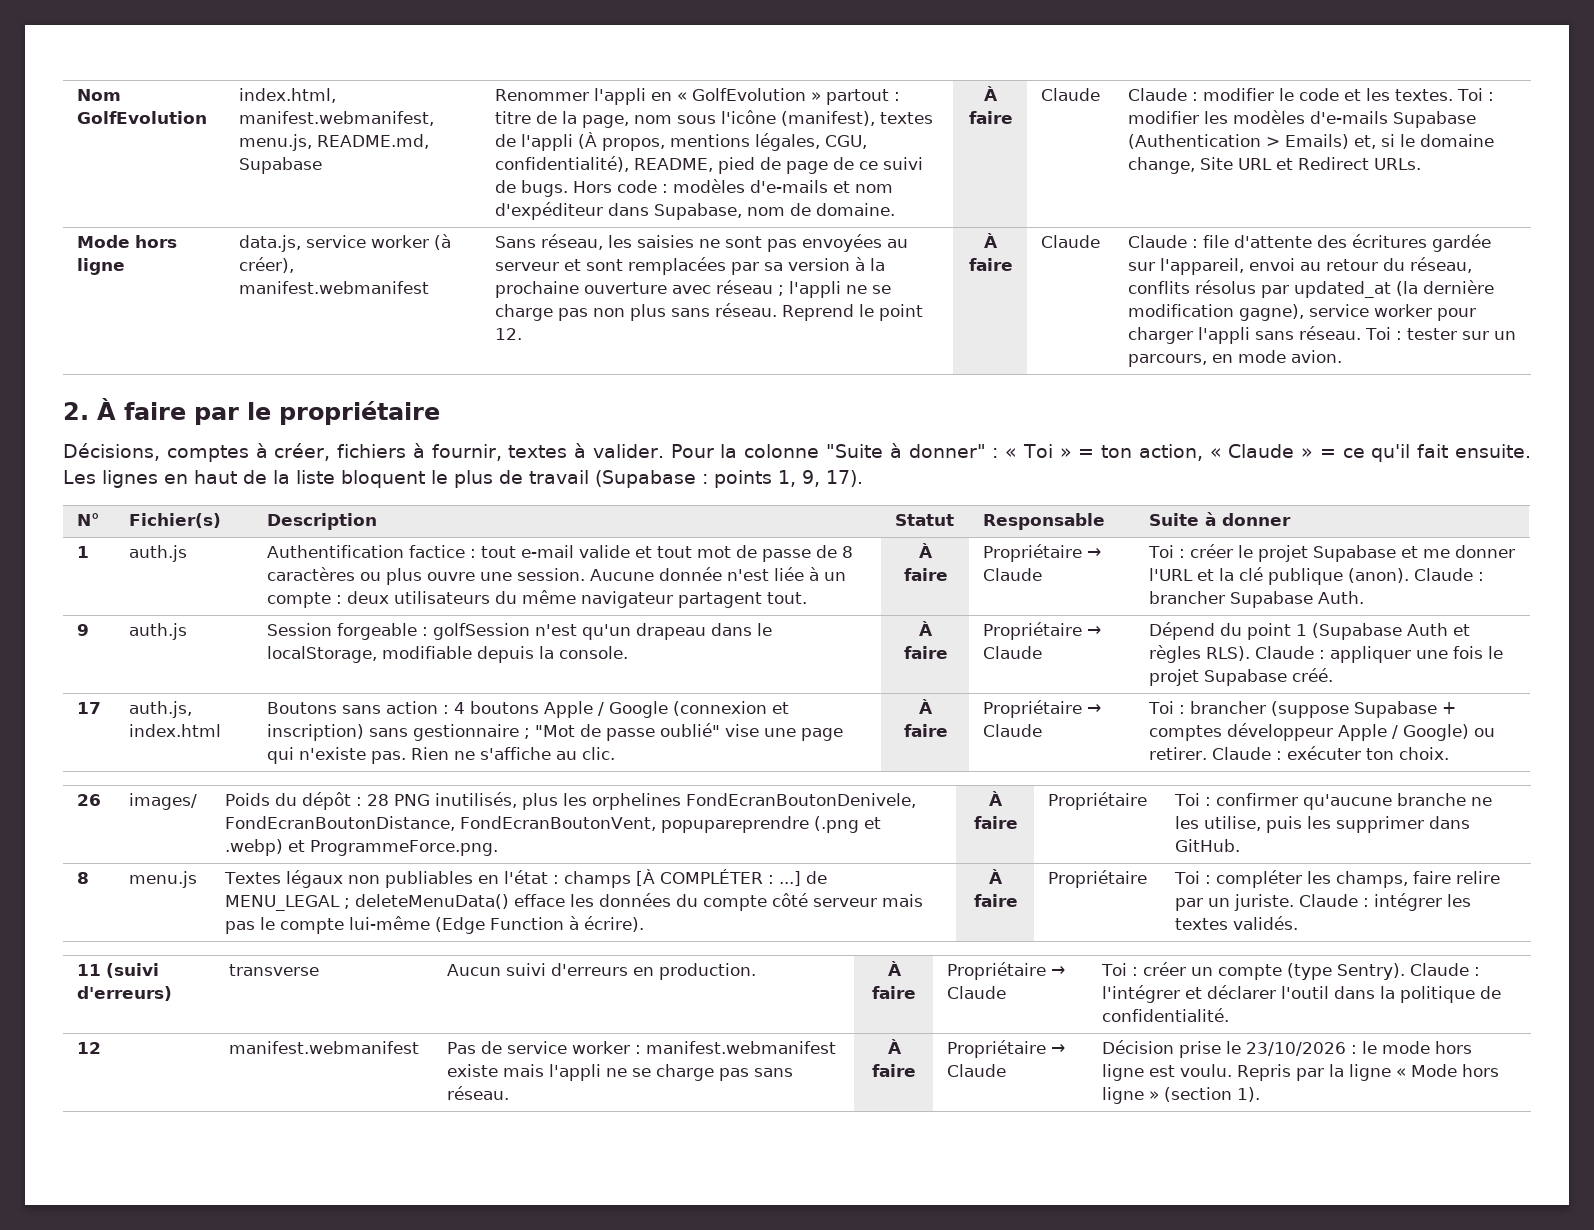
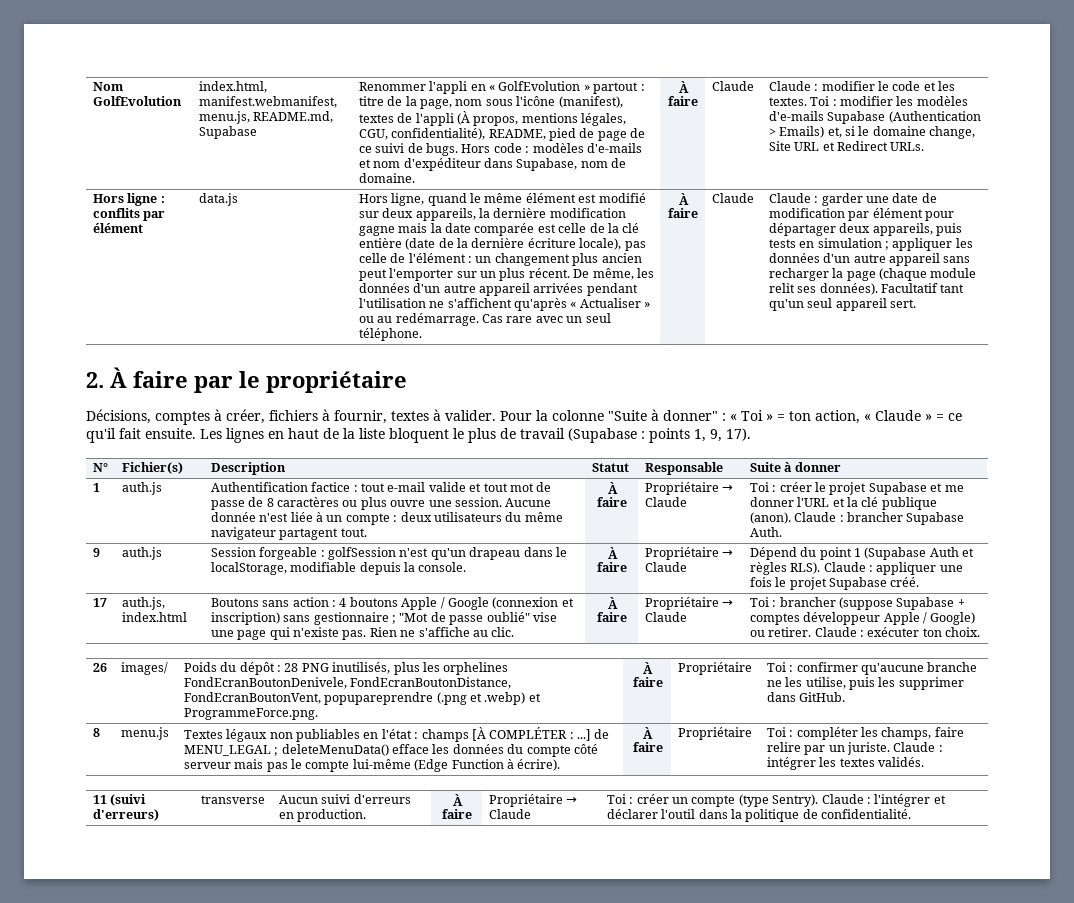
[76,235,177,248] [76,258,125,275] [238,234,451,252] [238,257,294,273] [238,281,429,294] [494,234,908,252] [494,257,885,275] [494,280,891,298] [494,303,923,321] [494,328,522,340] [984,233,998,248] [968,258,1013,271] [1040,235,1100,248] [1127,234,1491,252] [1127,257,1472,275] [1127,280,1494,298] [1127,304,1476,321] [1127,326,1516,344] [1127,350,1342,367] Mode hors ligne | data.js, service worker (à créer), manifest.webmanifest | Sans réseau, les saisies ne sont pas envoyées au serveur et sont remplacées par sa version à la prochaine ouverture avec réseau ; l'appli ne se charge pas non plus sans réseau. Reprend le point 12. | À faire | Claude | Claude : file d'attente des écritures gardée sur l'appareil, envoi au retour du réseau, conflits résolus par updated_at (la dernière modification gagne), service worker pour charger l'appli sans réseau. Toi : tester sur un parcours, en mode avion. -> [92,193,165,206] [92,208,166,221] [92,223,143,233] [198,193,238,206] [358,193,646,206] [358,208,626,221] [358,223,640,236] [358,238,646,251] [358,253,642,266] [358,268,654,281] [358,283,638,296] [358,298,651,311] [358,313,611,326] [358,328,422,341] [678,193,689,205] [668,208,698,218] [711,193,754,203] [768,193,937,206] [768,208,955,221] [768,223,963,236] [768,238,973,251] [768,253,971,266] [768,268,977,281] [768,283,965,295] [768,298,917,311] Hors ligne : conflits par élément | data.js | Hors ligne, quand le même élément est modifié sur deux appareils, la dernière modification gagne mais la date comparée est celle de la clé entière (date de la dernière écriture locale), pas celle de l'élément : un changement plus ancien peut l'emporter sur un plus récent. De même, les données d'un autre appareil arrivées pendant l'utilisation ne s'affichent qu'après « Actualiser » ou au redémarrage. Cas rare avec un seul téléphone. | À faire | Claude | Claude : garder une date de modification par élément pour départager deux appareils, puis tests en simulation ; appliquer les données d'un autre appareil sans recharger la page (chaque module relit ses données). Facultatif tant qu'un seul appareil sert.
[76,1042,101,1054] [228,1041,419,1054] [446,1041,836,1054] [446,1064,793,1081] [446,1086,509,1100] [887,1039,902,1054] [872,1064,916,1077] [946,1040,1065,1058] [946,1064,1006,1077] [1101,1040,1472,1058] [1101,1064,1499,1081] [1101,1087,1260,1104] // 12 | manifest.webmanifest | Pas de service worker : manifest.webmanifest existe mais l'appli ne se charge pas sans réseau. | À faire | Propriétaire → Claude | Décision prise le 23/10/2026 : le mode hors ligne est voulu. Repris par la ligne « Mode hors ligne » (section 1). -> (912, 814) none

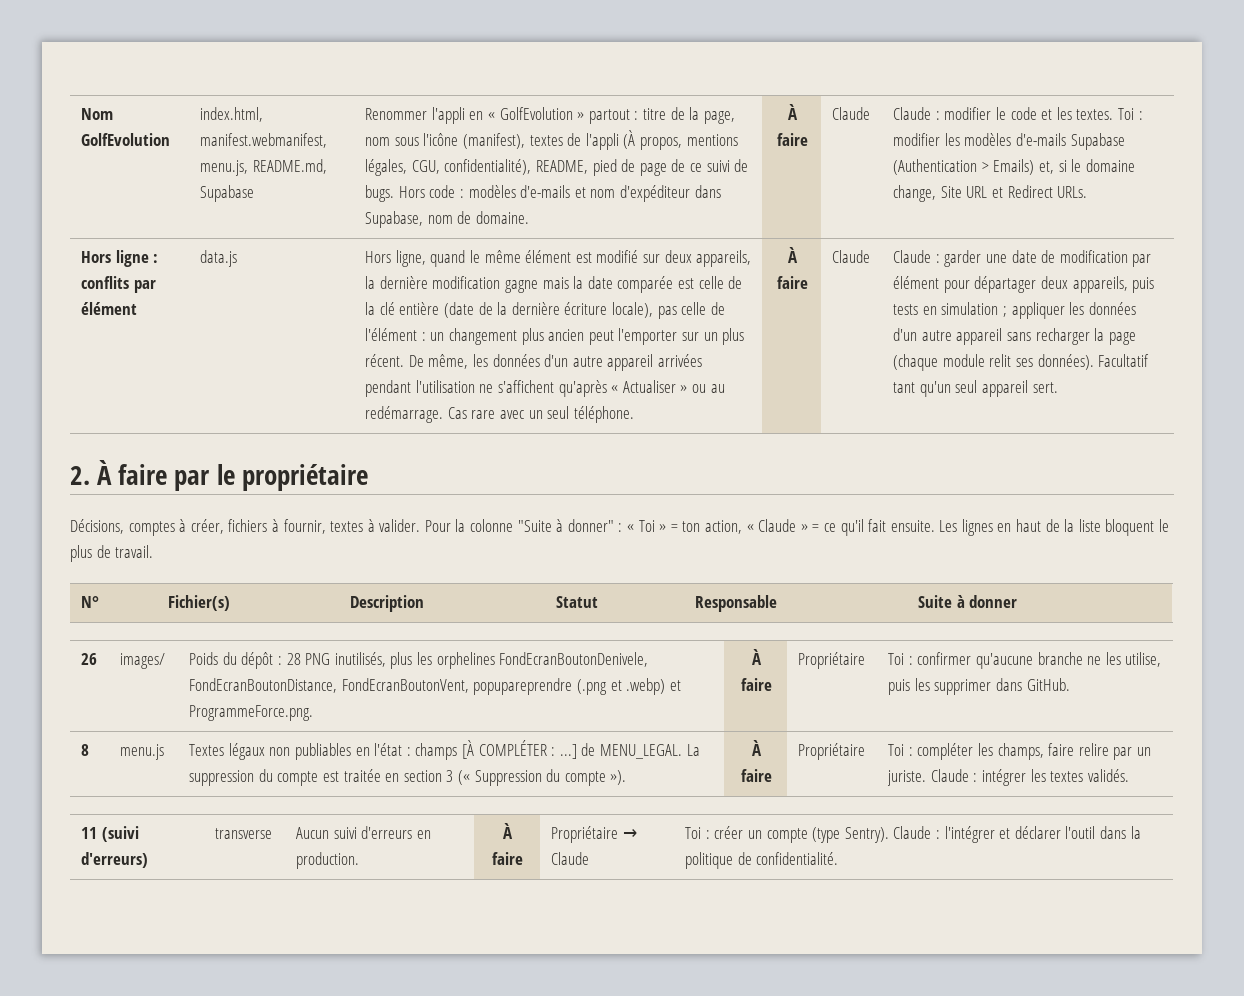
[520,428,751,443] travail (Supabase : points 1, 9, 17). -> [115,545,154,558] travail.
[92,483,100,492] [121,482,162,495] [210,482,552,492] [210,497,552,510] [210,512,563,525] [210,527,367,540] [607,482,618,494] [597,497,627,507] [644,482,734,495] [644,497,687,507] [749,482,964,495] [749,497,937,510] [749,512,965,525] [749,527,782,537] [92,548,100,557] [121,547,162,560] [210,547,567,560] [210,562,467,575] [607,547,618,559] [597,562,627,572] [644,547,734,560] [644,562,687,572] [749,547,975,560] [749,562,963,575] [749,577,920,590] [92,598,107,607] [121,597,165,610] [121,612,187,622] [210,597,574,610] [210,612,557,625] [210,627,515,640] [607,597,618,609] [597,612,627,622] [644,597,734,610] [644,612,687,622] [749,597,965,610] [749,612,976,625] [749,627,981,637] // 1 | auth.js | Authentification factice : tout e-mail valide et tout mot de passe de 8 caractères ou plus ouvre une session. Aucune donnée n'est liée à un compte : deux utilisateurs du même navigateur partagent tout. | À faire | Propriétaire → Claude | Toi : créer le projet Supabase et me donner l'URL et la clé publique (anon). Claude : brancher Supabase Auth. // 9 | auth.js | Session forgeable : golfSession n'est qu'un drapeau dans le localStorage, modifiable depuis la console. | À faire | Propriétaire → Claude | Dépend du point 1 (Supabase Auth et règles RLS). Claude : appliquer une fois le projet Supabase créé. // 17 | auth.js, index.html | Boutons sans action : 4 boutons Apple / Google (connexion et inscription) sans gestionnaire ; "Mot de passe oublié" vise une page qui n'existe pas. Rien ne s'affiche au clic. | À faire | Propriétaire → Claude | Toi : brancher (suppose Supabase + comptes développeur Apple / Google) ou retirer. Claude : exécuter ton choix. -> (1018, 601) none
[183,744,598,757] [183,759,561,772] MENU_LEGAL ; deleteMenuData() efface les données du compte côté serveur mais pas le compte lui-même (Edge Function à écrire). -> [599,744,700,759] [189,769,627,786] MENU_LEGAL. La suppression du compte est traitée en section 3 (« Suppression du compte »).

